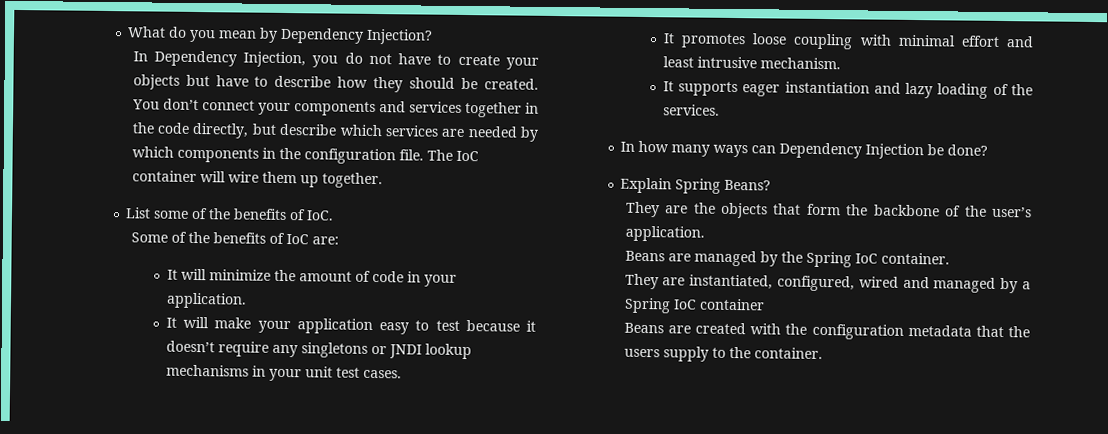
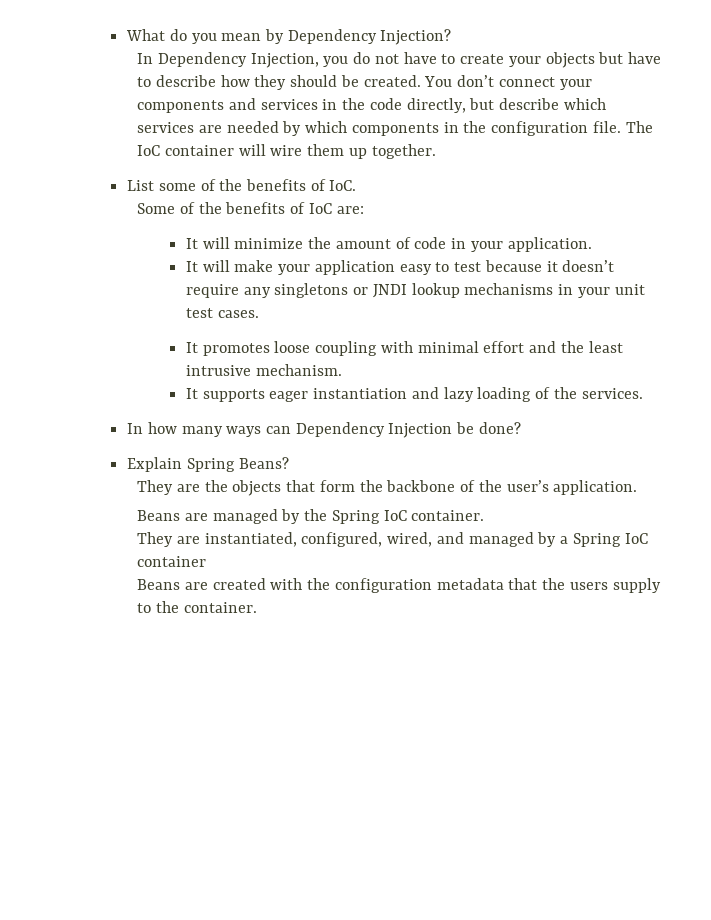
[464,101,522,118] together -> (318, 104) none
(1034, 42) none -> [560,341,584,353] the
[858,276,899,288] wired -> [387,532,433,547] wired,

